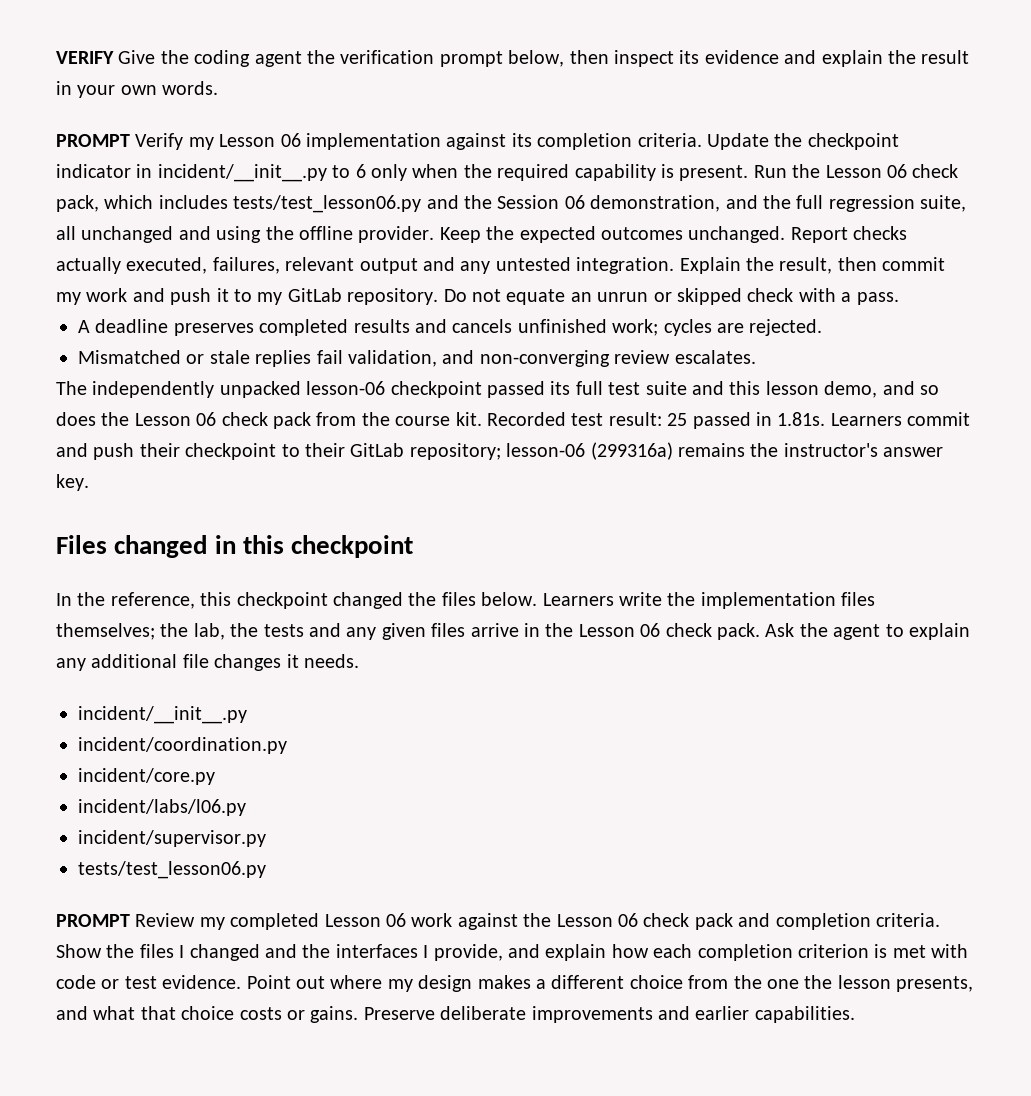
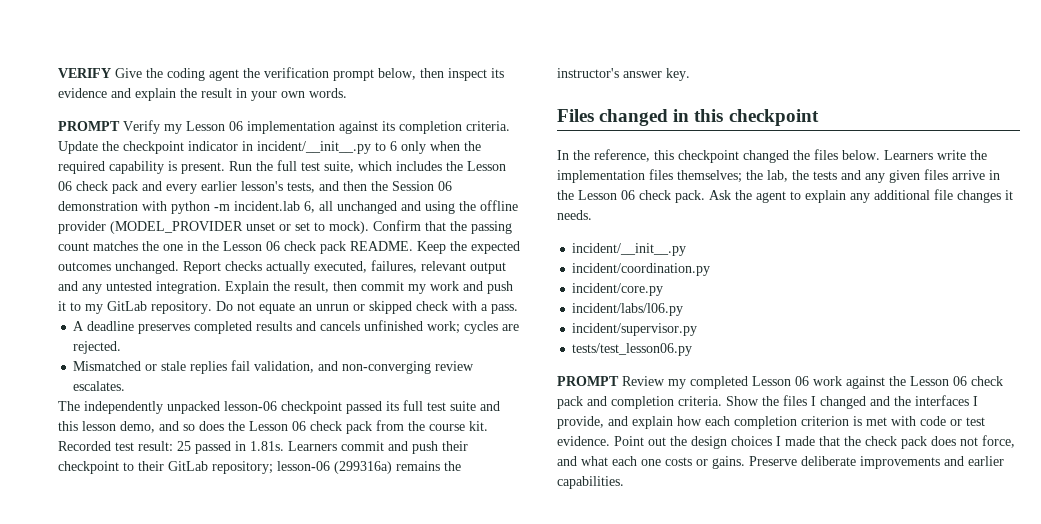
[825,164,959,178] [56,195,967,213] Lesson 06 check pack, which includes tests/test_lesson06.py and the Session 06 demonstration, and the full regression suite, -> [277,160,506,173] [58,181,452,194] [58,201,315,214] full test suite, which includes the Lesson 06 check pack and every earlier lesson's tests, and then the Session 06 demonstration with python -m incident.lab 6,
[358,226,435,243] provider. -> [58,220,512,234] [58,241,413,254] provider (MODEL_PROVIDER unset or set to mock). Confirm that the passing count matches the one in the Lesson 06 check pack README.
[330,975,974,992] [56,1006,235,1020] where my design makes a different choice from the one the lesson presents, and what that choice -> [670,435,1015,449] [557,456,661,466] the design choices I made that the check pack does not force, and what each one

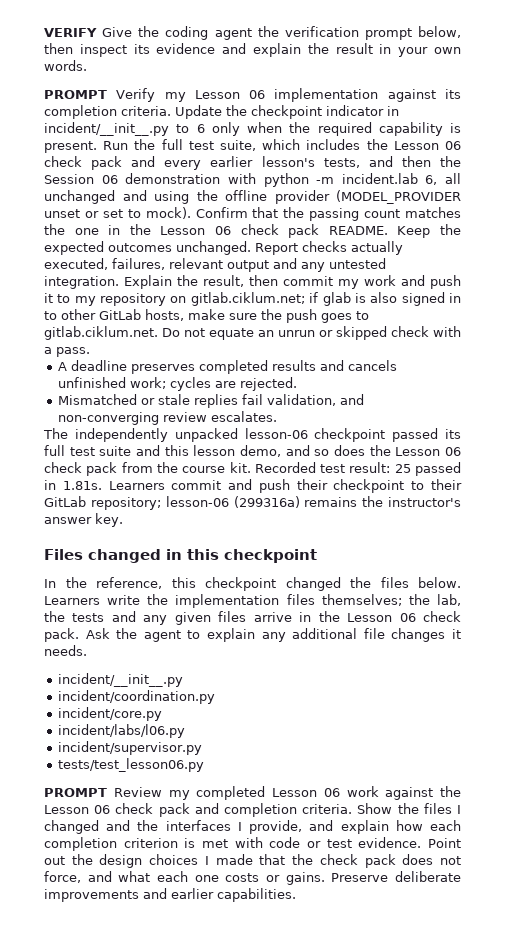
[107,301,212,314] GitLab repository. -> [100,292,462,306] [44,309,369,323] [44,326,158,340] repository on gitlab.ciklum.net; if glab is also signed in to other GitLab hosts, make sure the push goes to gitlab.ciklum.net.

